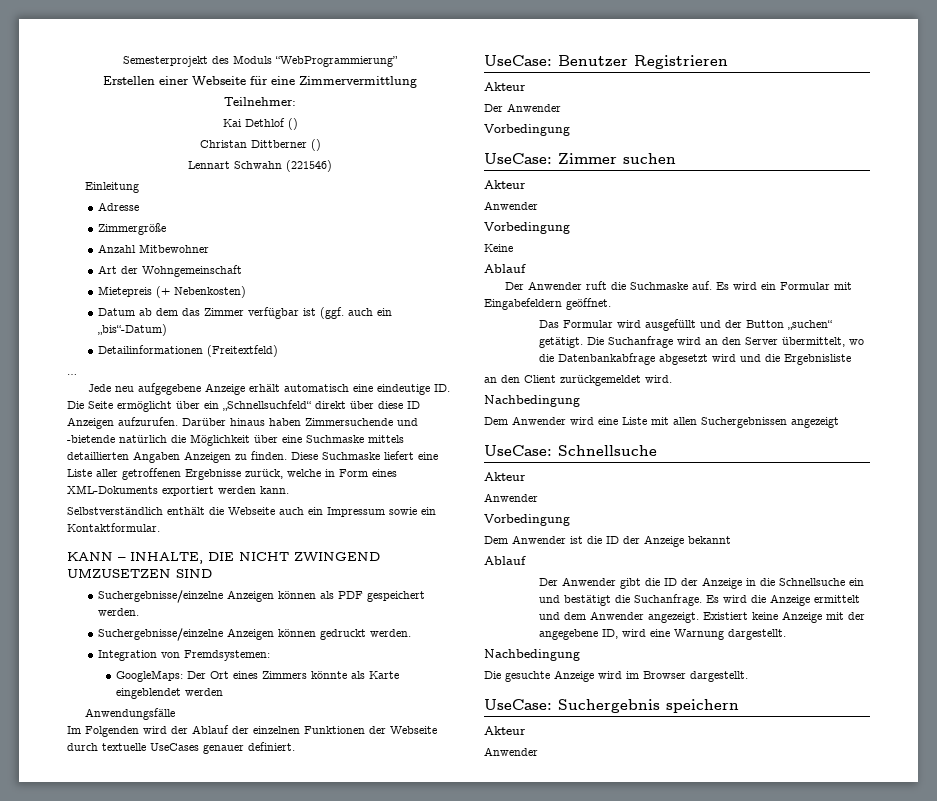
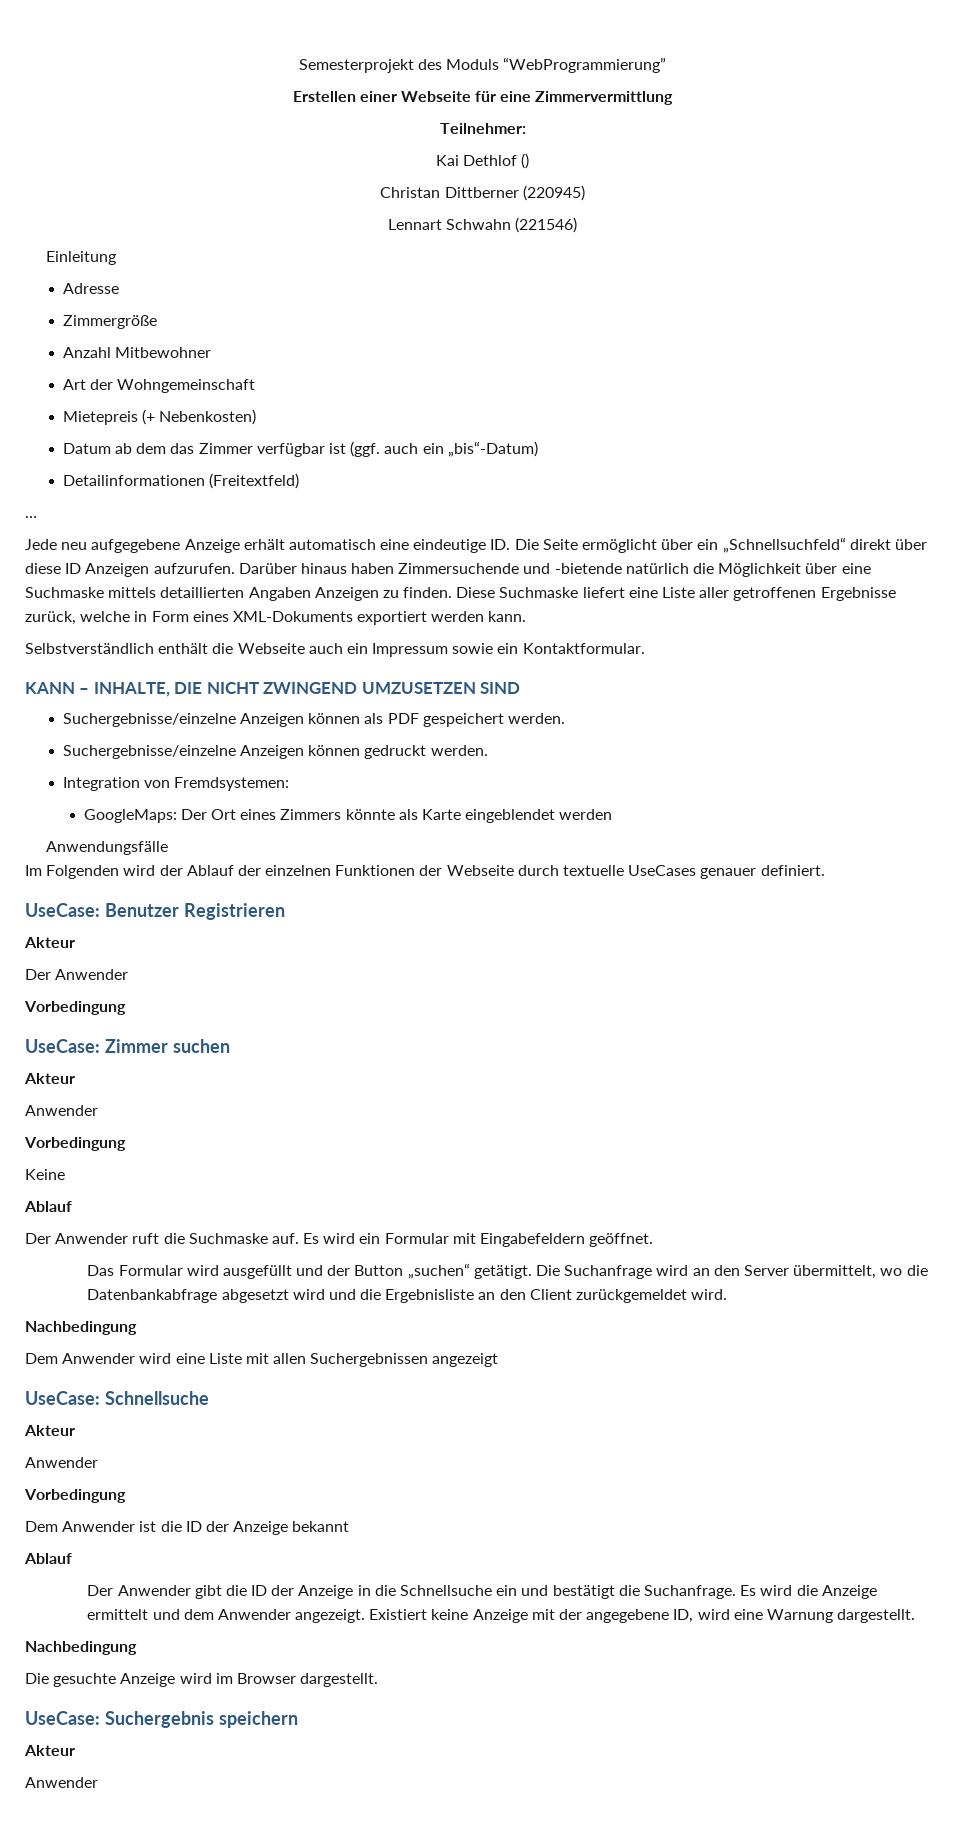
[310,139,321,151] () -> [522,185,585,201] (220945)
(851, 359) // -> (475, 1296) none

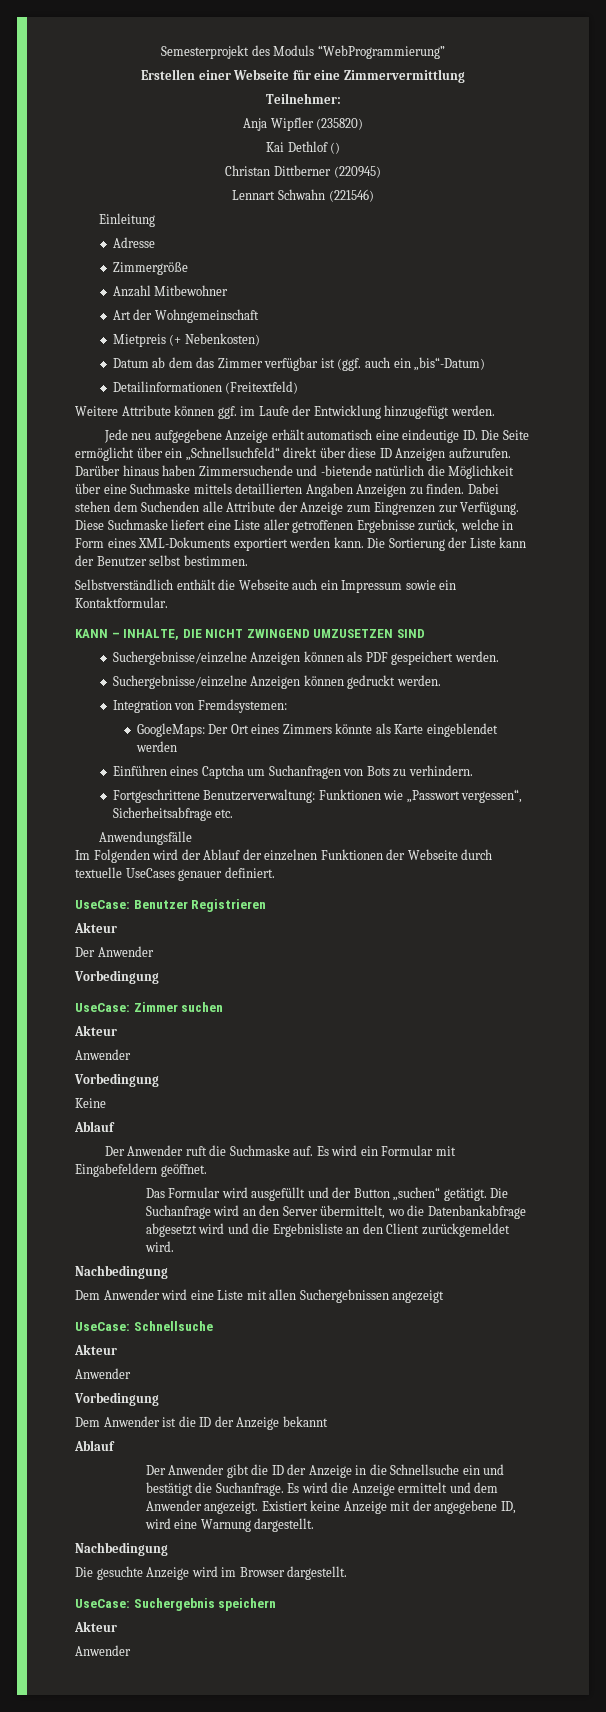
(526, 128) none -> [242,117,364,131] // Anja Wipfler (235820)
[62,411,138,425] Mietepreis -> [112,334,166,347] Mietpreis
[25,516,37,518] … -> [75,405,495,419] Weitere Attribute können ggf. im Laufe der Entwicklung hinzugefügt werden.
(453, 592) none -> [467,483,499,494] [75,501,520,515] Dabei stehen dem Suchenden alle Attribute der Anzeige zum Eingrenzen zur Verfügung.
(527, 616) none -> [367,537,527,551] [75,555,248,567] Die Sortierung der Liste kann der Benutzer selbst bestimmen.
(613, 814) none -> [112,765,473,779] [112,789,523,803] [112,807,234,821] // Einführen eines Captcha um Suchanfragen von Bots zu verhindern. // Fortgeschrittene Benutzerverwaltung: Funktionen wie „Passwort vergessen“, Sicherheitsabfrage etc.

